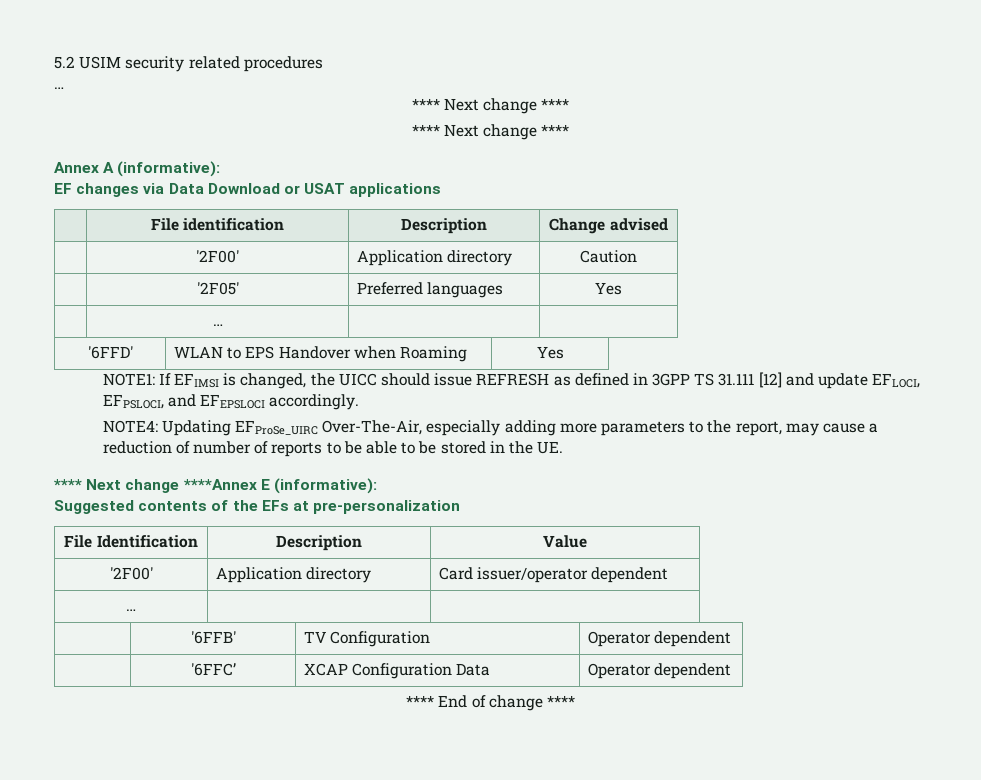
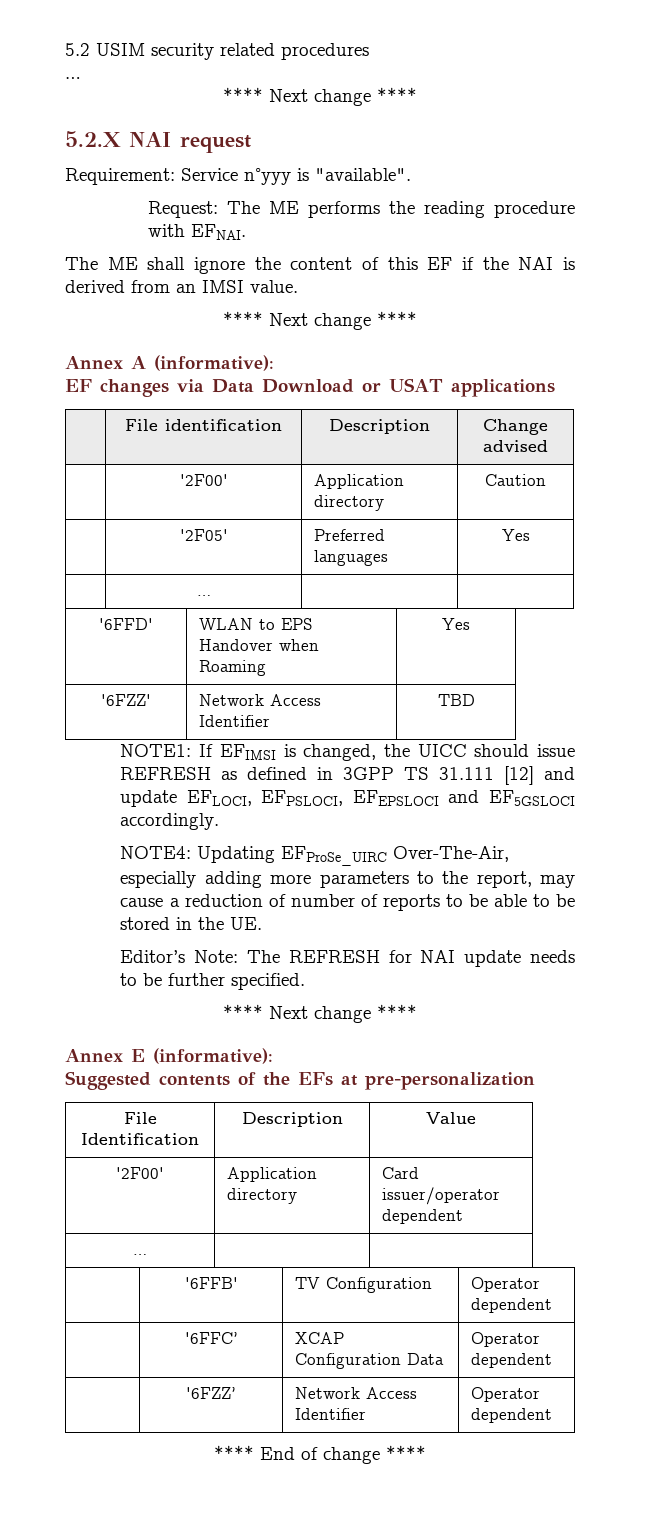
(570, 104) none -> [65,131,251,153] [65,168,411,185] [148,201,575,218] [148,224,247,240] [65,257,576,274] [65,280,298,293] // 5.2.X NAI request // Requirement: Service n°yyy is "available". // Request: The ME performs the reading procedure with EFNAI. // The ME shall ignore the content of this EF if the NAI is derived from an IMSI value.
(564, 352) none -> [101,694,151,706] [199,694,322,706] [199,715,271,727] [437,694,475,706] // '6FZZ' | Network Access Identifier | TBD
[167,394,266,409] and EFEPSLOCI -> [352,790,575,806] EFEPSLOCI and EF5GSLOCI
[54,479,257,493] // **** Next change ****Annex -> [120,950,575,967] [120,973,306,990] [223,1004,417,1023] [65,1049,123,1062] // Editor’s Note: The REFRESH for NAI update needs to be further specified. // **** Next change **** // Annex
(732, 671) none -> [186,1387,236,1399] [295,1387,418,1399] [295,1408,367,1420] [471,1387,541,1402] [471,1408,553,1423] // | '6FZZ’ | Network Access Identifier | Operator dependent

